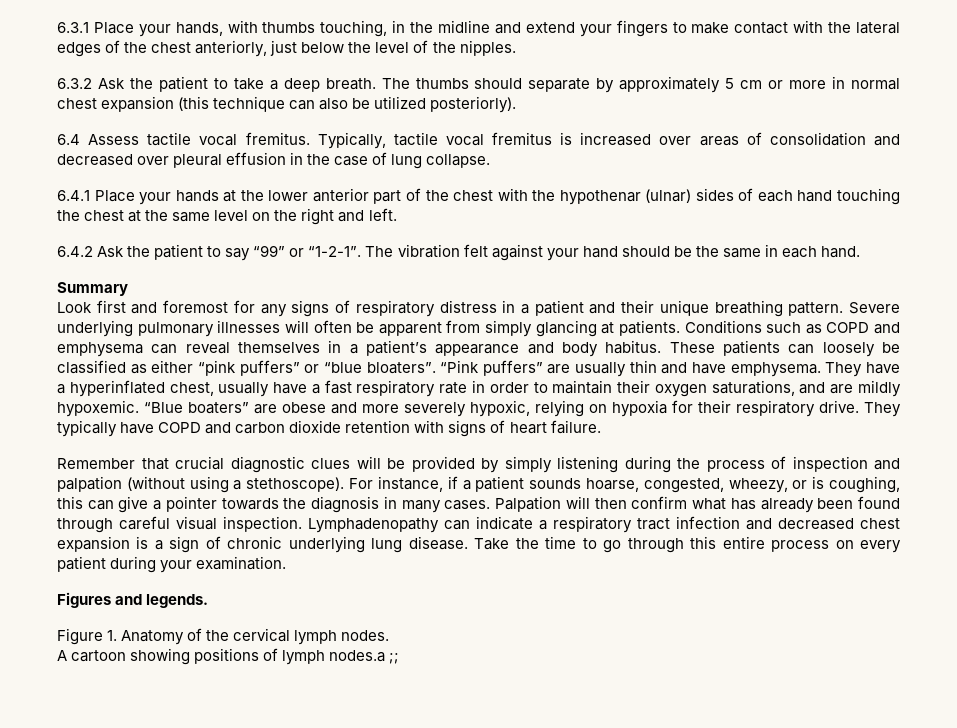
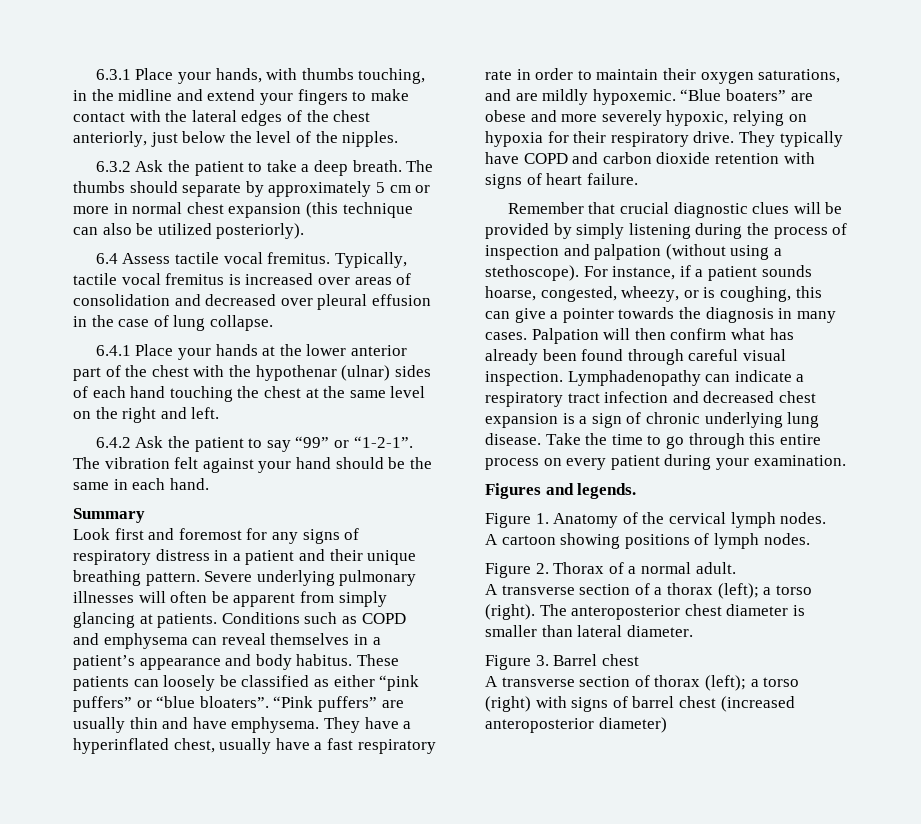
[329,650,400,664] nodes.a ;; -> [763,533,810,545] [485,562,736,578] [485,583,812,599] [485,604,805,620] [485,625,693,637] [485,654,639,670] [485,675,800,691] [485,696,795,712] [485,717,667,733] nodes. // Figure 2. Thorax of a normal adult. // A transverse section of a thorax (left); a torso (right). The anteroposterior chest diameter is smaller than lateral diameter. // Figure 3. Barrel chest // A transverse section of thorax (left); a torso (right) with signs of barrel chest (increased anteroposterior diameter)

